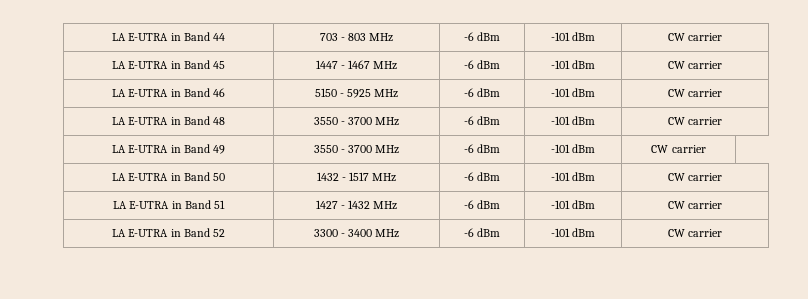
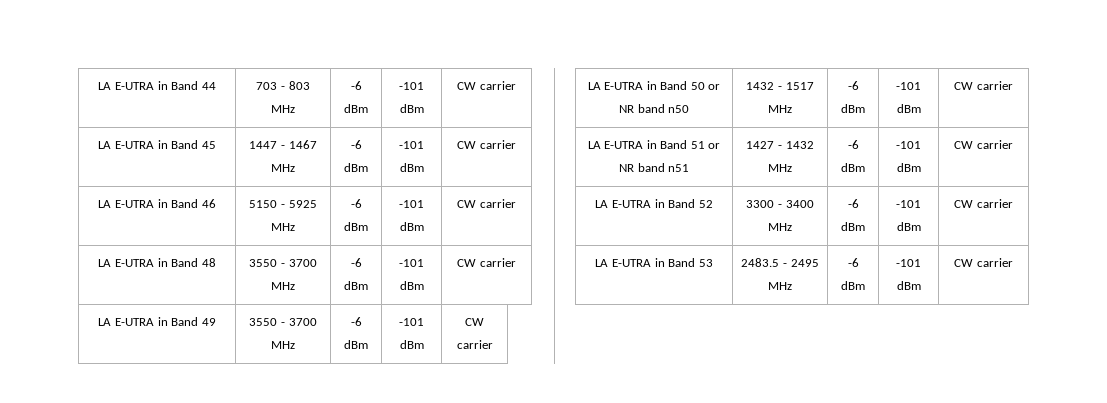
(225, 177) none -> [708,84,721,90] [618,104,690,113] or NR band n50
(225, 204) none -> [708,143,721,149] [618,163,690,172] or NR band n51
(723, 233) none -> [595,258,713,267] [741,258,819,267] [768,282,792,290] [847,258,859,267] [841,281,865,290] [896,259,921,267] [896,281,921,290] [954,258,1013,267] // LA E-UTRA in Band 53 | 2483.5 - 2495 MHz | -6 dBm | -101 dBm | CW carrier

